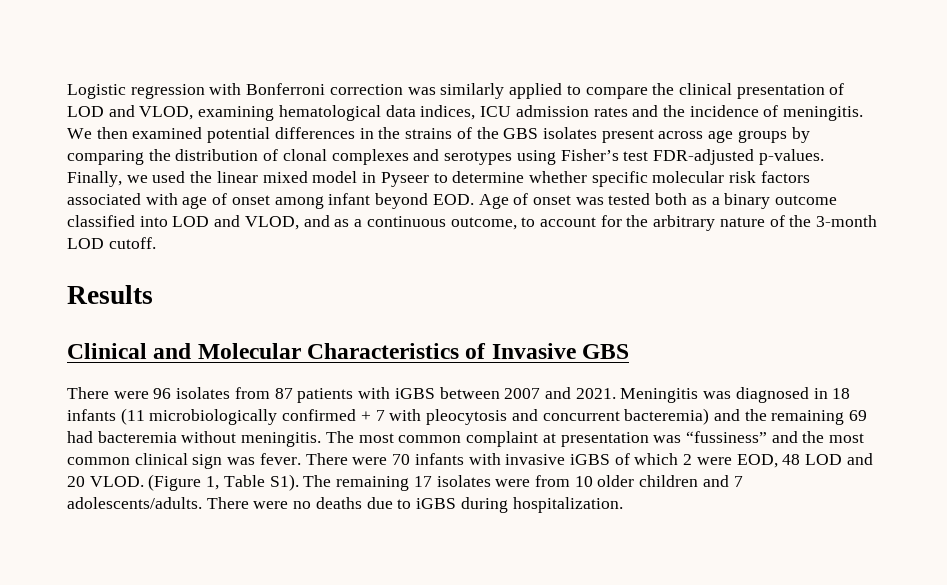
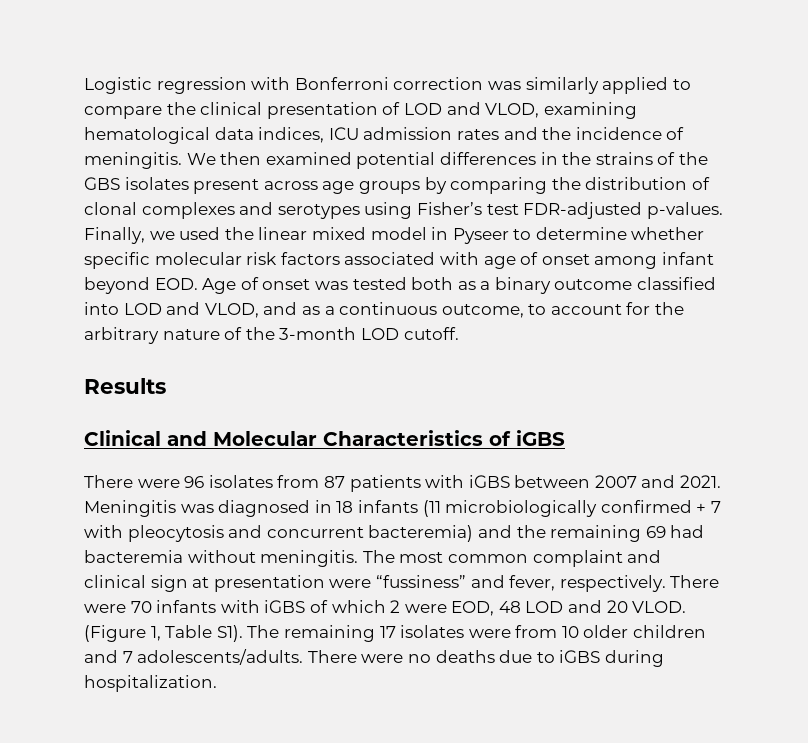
[491,343,630,359] Invasive GBS -> [516,430,565,446] iGBS
(539, 439) none -> [627,550,662,563] [84,575,188,592] and clinical sign
[653,435,682,443] was -> [329,579,372,588] were
[802,431,865,443] [67,453,301,469] the most common clinical sign was fever. -> [509,575,666,592] fever, respectively.
[505,454,566,465] invasive -> (260, 606) none

